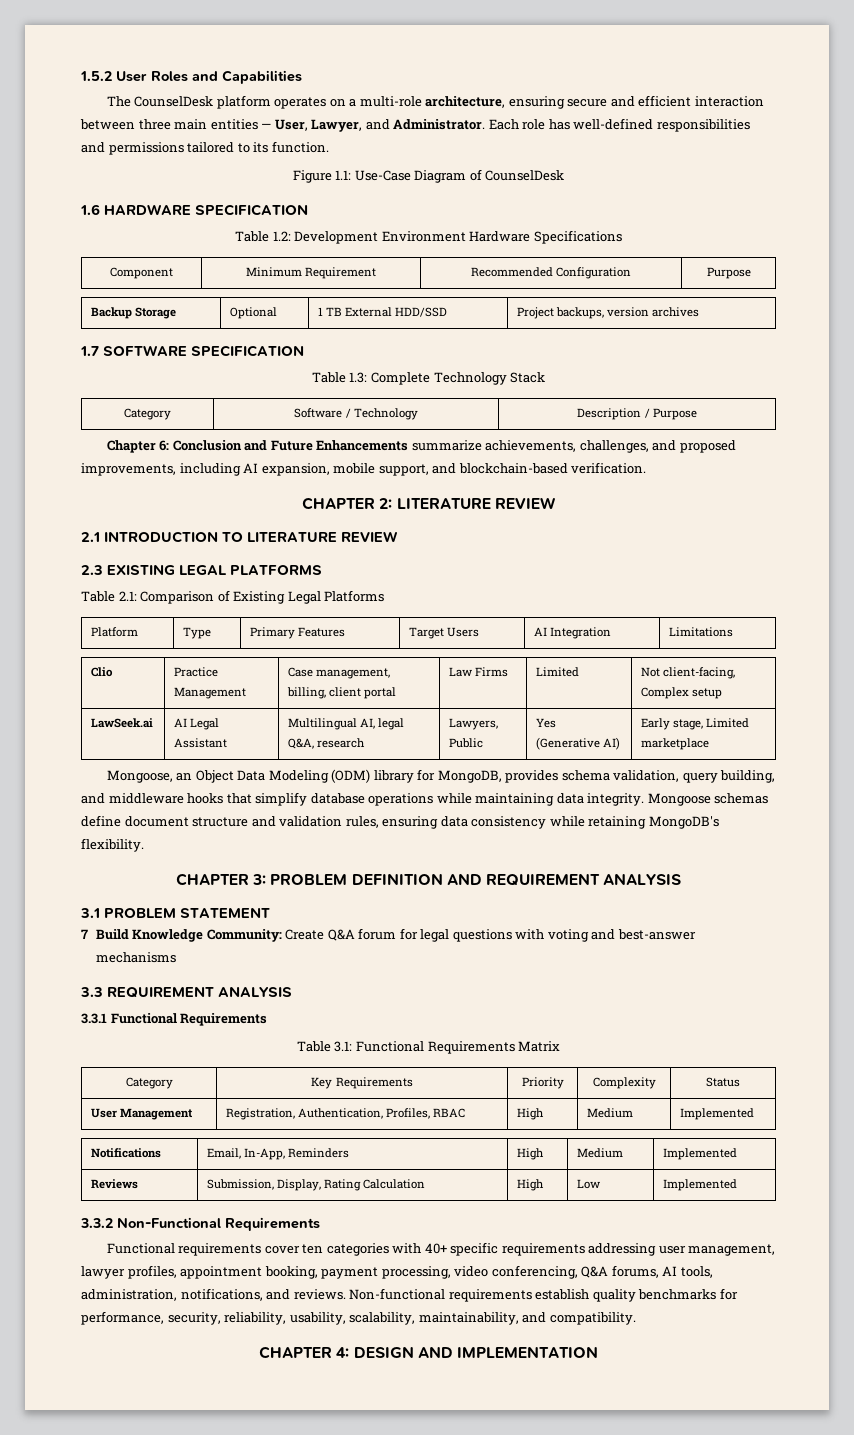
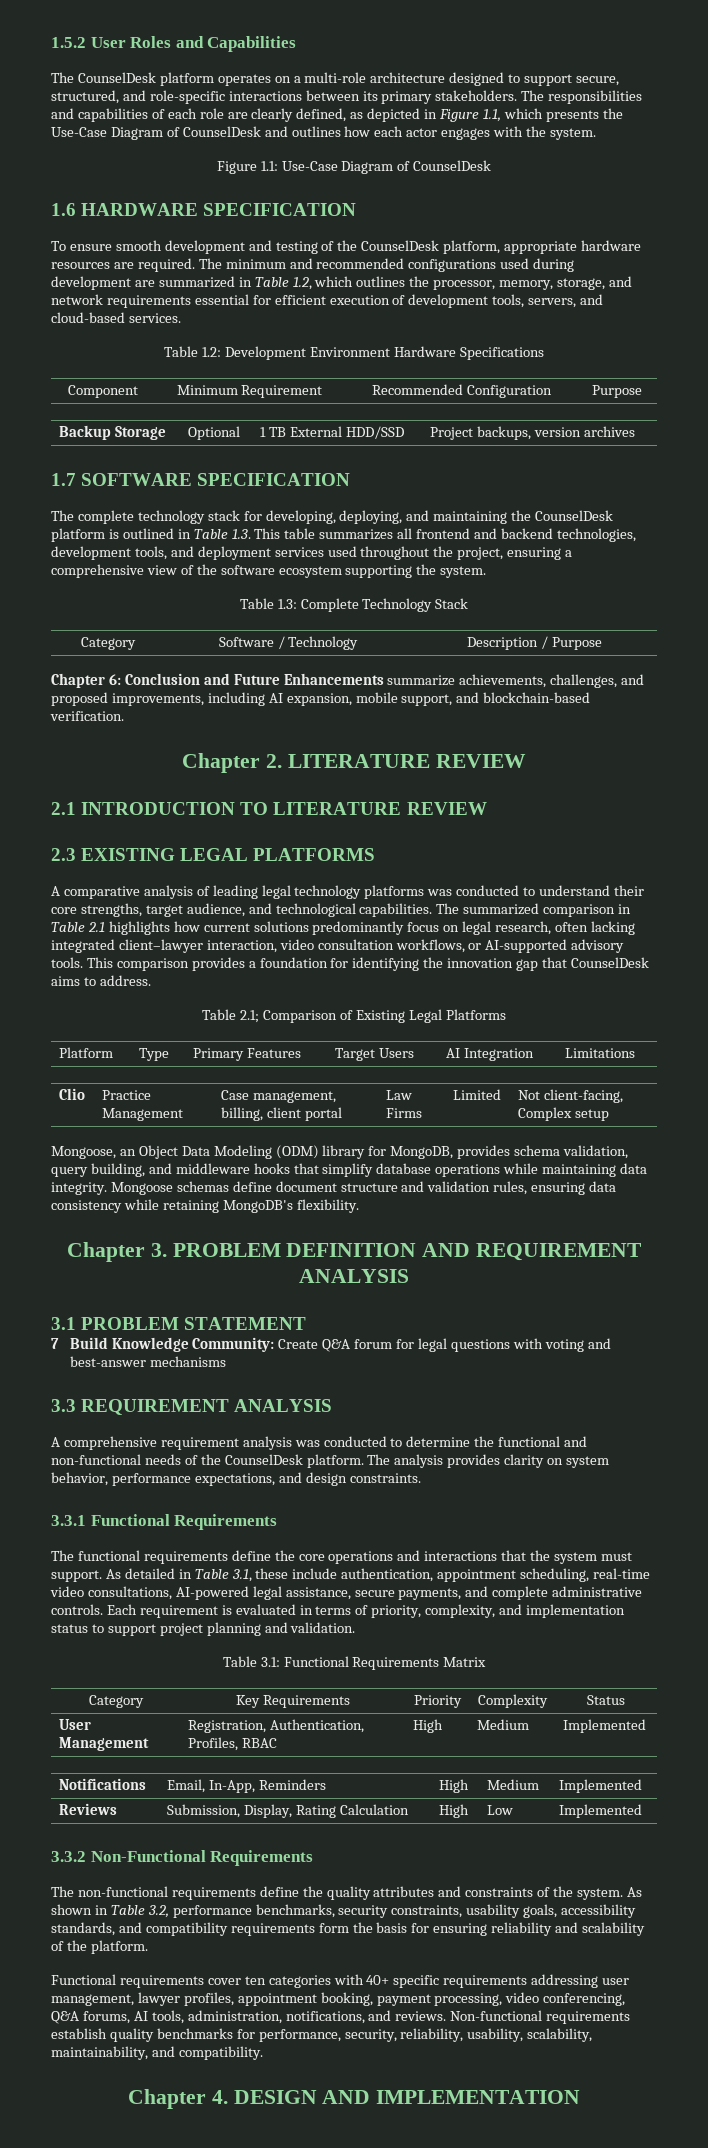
[425,95,764,109] [80,118,750,132] [81,141,329,155] architecture, ensuring secure and efficient interaction between three main entities — User, Lawyer, and Administrator. Each role has well-defined responsibilities and permissions tailored to its function. -> [370,72,620,86] [51,90,643,104] [51,108,623,122] [51,126,596,140] architecture designed to support secure, structured, and role-specific interactions between its primary stakeholders. The responsibilities and capabilities of each role are clearly defined, as depicted in Figure 1.1, which presents the Use-Case Diagram of CounselDesk and outlines how each actor engages with the system.
(309, 210) none -> [51,240,642,254] [51,258,575,272] [51,276,632,290] [51,294,604,308] [51,312,181,323] // To ensure smooth development and testing of the CounselDesk platform, appropriate hardware resources are required. The minimum and recommended configurations used during development are summarized in Table 1.2, which outlines the processor, memory, storage, and network requirements essential for efficient execution of development tools, servers, and cloud-based services.
(305, 351) none -> [51,510,614,524] [51,528,636,542] [51,546,573,560] [51,564,487,578] // The complete technology stack for developing, deploying, and maintaining the CounselDesk platform is outlined in Table 1.3. This table summarizes all frontend and backend technologies, development tools, and deployment services used throughout the project, ensuring a comprehensive view of the software ecosystem supporting the system.
[302,497,393,510] CHAPTER 2: -> [182,753,283,773] Chapter 2.
[81,591,137,602] Table 2.1: -> [51,885,644,899] [51,903,632,917] [51,921,635,935] [51,939,625,953] [51,957,649,971] [51,975,151,986] [202,1009,260,1023] A comparative analysis of leading legal technology platforms was conducted to understand their core strengths, target audience, and technological capabilities. The summarized comparison in Table 2.1 highlights how current solutions predominantly focus on legal research, often lacking integrated client–lawyer interaction, video consultation workflows, or AI-supported advisory tools. This comparison provides a foundation for identifying the innovation gap that CounselDesk aims to address. // Table 2.1;
[91,718,154,728] [174,718,220,730] [174,738,228,748] [288,718,405,730] [288,738,366,749] [449,718,499,730] [449,738,484,748] [536,718,557,728] [536,737,621,750] [641,718,750,730] [641,738,710,750] // LawSeek.ai | AI Legal Assistant | Multilingual AI, legal Q&A, research | Lawyers, Public | Yes (Generative AI) | Early stage, Limited marketplace -> (610, 1115) none
[175,873,266,886] CHAPTER 3: -> [66,1242,167,1262] Chapter 3.
[81,1013,268,1026] 3.3.1 Functional Requirements -> [51,1436,588,1450] [51,1454,610,1468] [51,1472,421,1486] [51,1514,278,1530] [51,1550,632,1564] [51,1568,651,1582] [50,1586,643,1600] [51,1604,626,1618] [51,1622,356,1636] A comprehensive requirement analysis was conducted to determine the functional and non-functional needs of the CounselDesk platform. The analysis provides clarity on system behavior, performance expectations, and design constraints. // 3.3.1 Functional Requirements // The functional requirements define the core operations and interactions that the system must support. As detailed in Table 3.1, these include authentication, appointment scheduling, real-time video consultations, AI-powered legal assistance, secure payments, and complete administrative controls. Each requirement is evaluated in terms of priority, complexity, and implementation status to support project planning and validation.
(320, 1224) none -> [51,1886,642,1900] [51,1904,637,1918] [51,1922,646,1936] [51,1940,148,1954] // The non-functional requirements define the quality attributes and constraints of the system. As shown in Table 3.2, performance benchmarks, security constraints, usability goals, accessibility standards, and compatibility requirements form the basis for ensuring reliability and scalability of the platform.
[258,1346,350,1359] CHAPTER 4: -> [127,2089,228,2109] Chapter 4.

